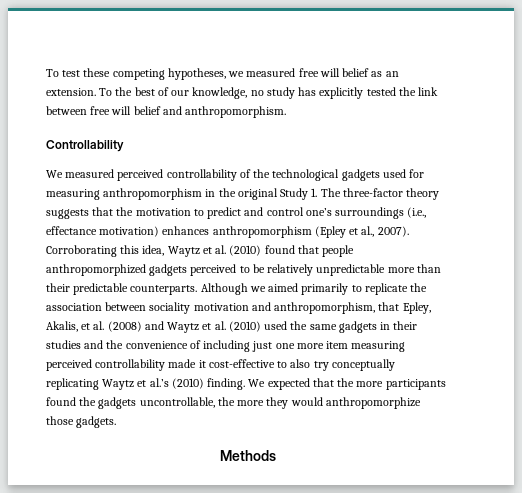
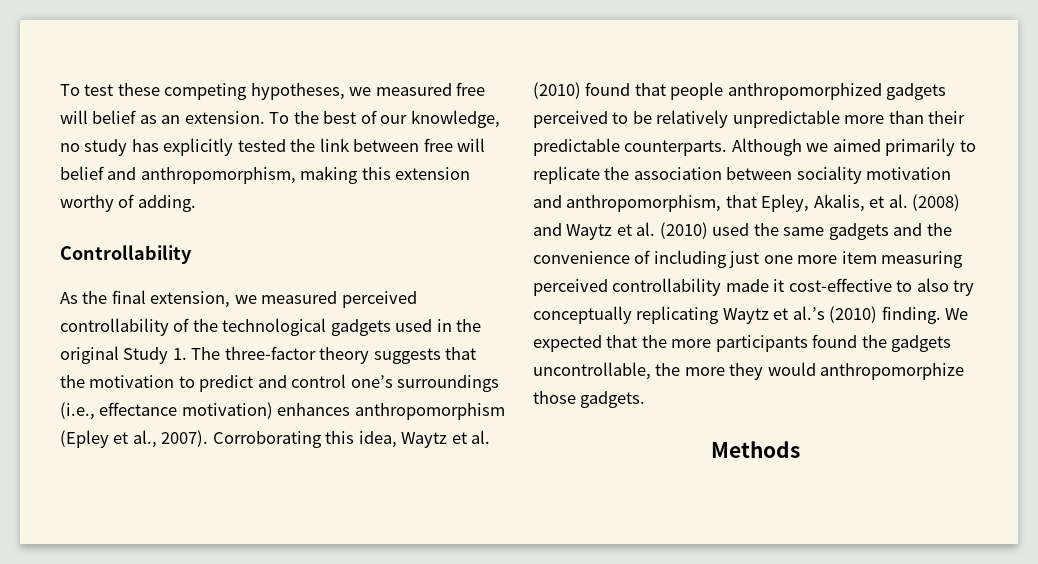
[185,106,287,118] [46,140,124,152] [46,170,63,178] anthropomorphism. // Controllability // We -> [140,166,471,184] [60,194,196,212] [60,245,192,264] [60,290,257,308] anthropomorphism, making this extension worthy of adding. // Controllability // As the final extension, we
[409,169,425,178] [46,188,203,200] for measuring anthropomorphism -> (433, 325) none
[380,321,418,330] [46,340,81,349] in their studies -> (889, 231) none

